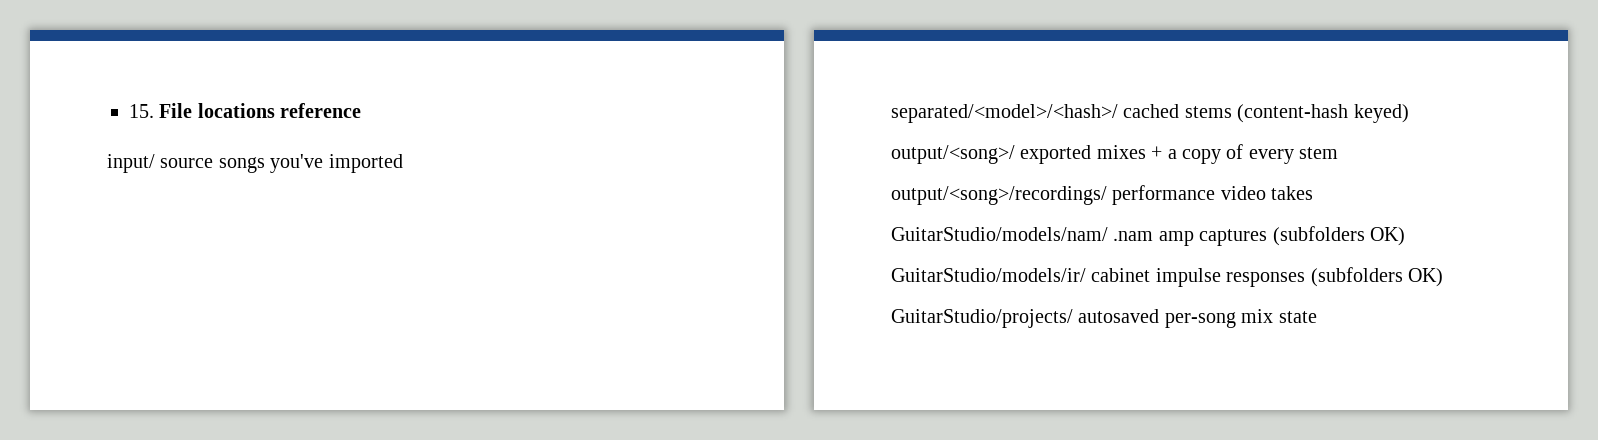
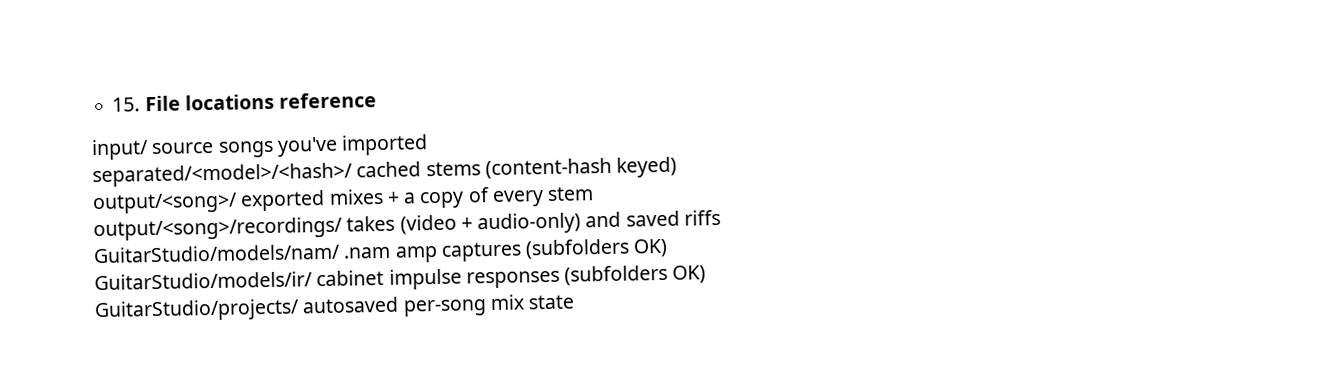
[1112,185,1266,205] performance video -> (343, 229) none
(1314, 193) none -> [399,209,721,235] (video + audio-only) and saved riffs

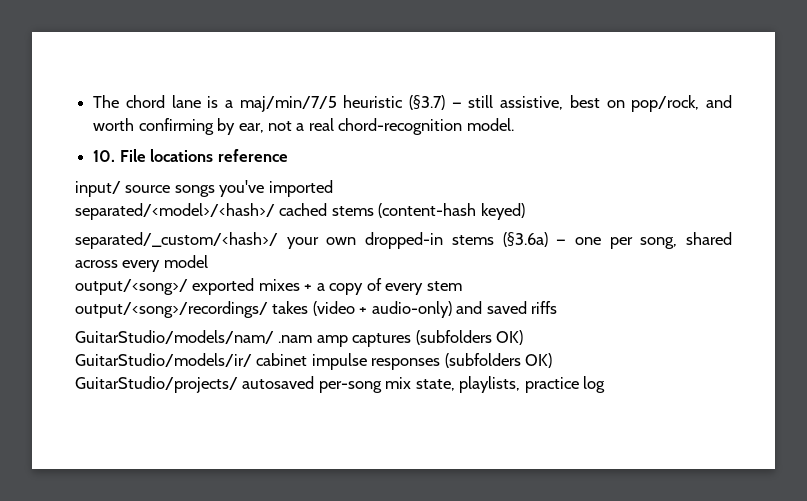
[112,97,141,112] 15. -> [93,95,732,112] [93,118,514,135] [93,150,116,162] The chord lane is a maj/min/7/5 heuristic (§3.7) — still assistive, best on pop/rock, and worth confirming by ear, not a real chord-recognition model. // 10.
(678, 167) none -> [75,232,733,249] [75,255,208,272] // separated/_custom/<hash>/ your own dropped-in stems (§3.6a) — one per song, shared across every model
[528,294,575,310] state -> [415,376,606,393] state, playlists, practice log

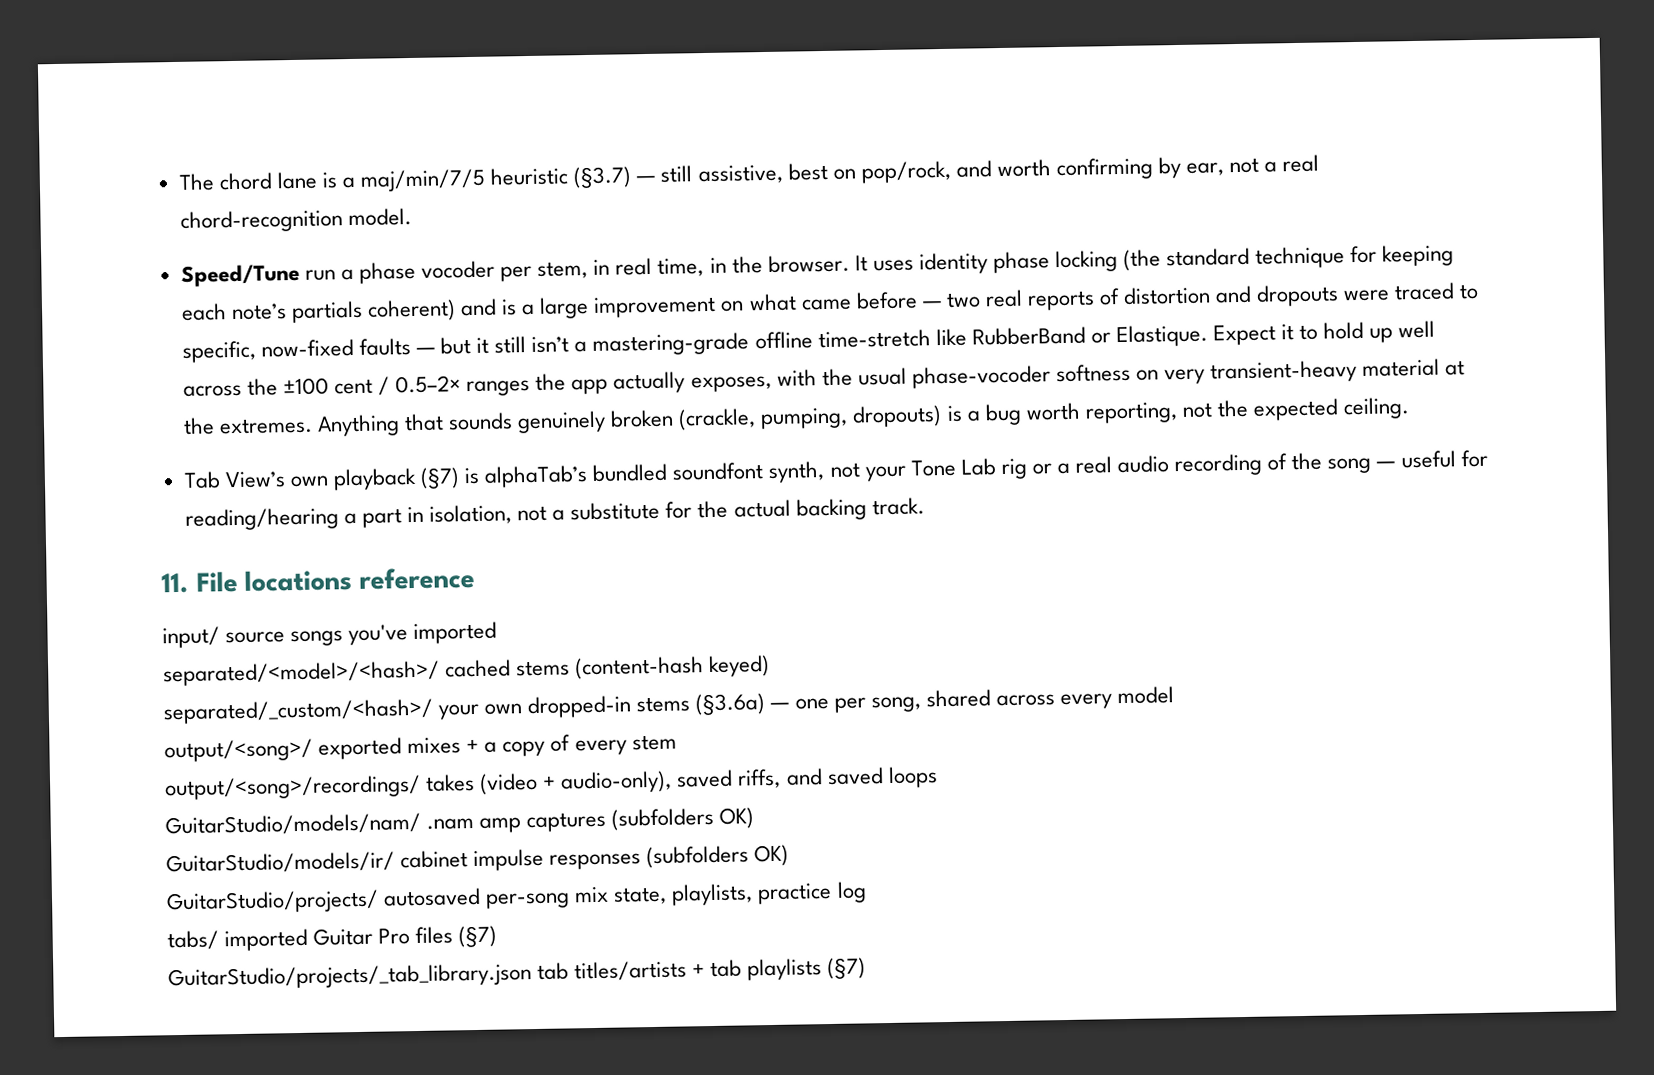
[93,150,116,162] 10. -> [180,244,1455,287] [180,282,1480,324] [181,320,1436,363] [182,358,1466,397] [182,397,1411,437] [183,449,1488,491] [184,497,925,531] [161,572,189,594] Speed/Tune run a phase vocoder per stem, in real time, in the browser. It uses identity phase locking (the standard technique for keeping each note’s partials coherent) and is a large improvement on what came before — two real reports of distortion and dropouts were traced to specific, now-fixed faults — but it still isn’t a mastering-grade offline time-stretch like RubberBand or Elastique. Expect it to hold up well across the ±100 cent / 0.5–2× ranges the app actually exposes, with the usual phase-vocoder softness on very transient-heavy material at the extremes. Anything that sounds genuinely broken (crackle, pumping, dropouts) is a bug worth reporting, not the expected ceiling. // Tab View’s own playback (§7) is alphaTab’s bundled soundfont synth, not your Tone Lab rig or a real audio recording of the song — useful for reading/hearing a part in isolation, not a substitute for the actual backing track. // 11.
[371,301,452,318] audio-only) -> [560,768,782,794] audio-only), saved riffs,
[531,301,558,314] riffs -> [887,766,938,788] loops
(606, 384) none -> [167,925,498,952] [168,957,867,991] // tabs/ imported Guitar Pro files (§7) // GuitarStudio/projects/_tab_library.json tab titles/artists + tab playlists (§7)

